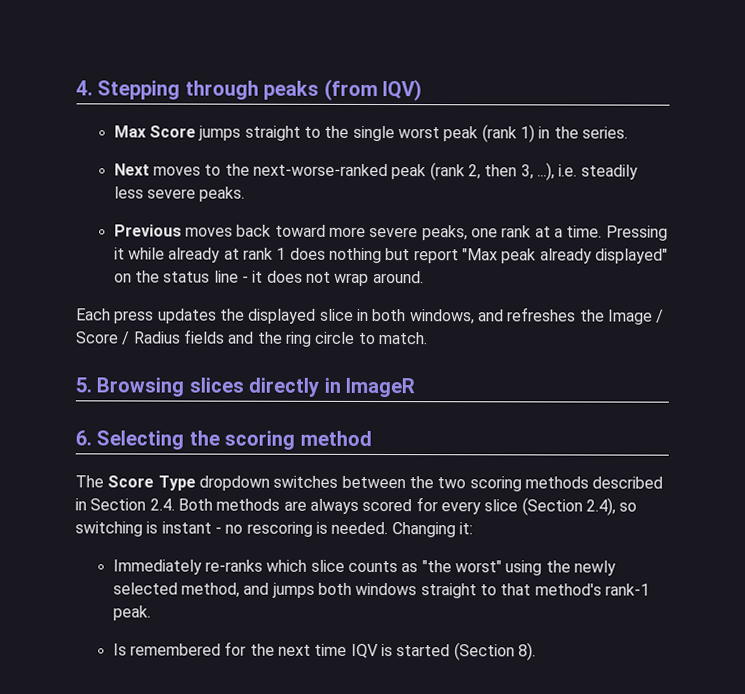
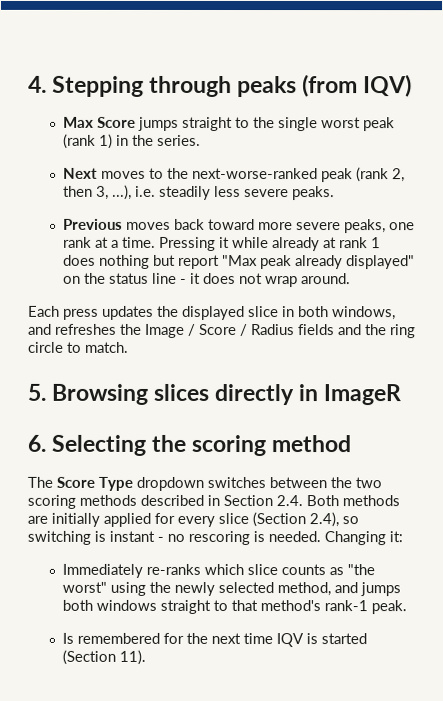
[309,498,413,514] always scored -> [51,512,151,527] initially applied
[517,642,536,661] 8). -> [118,649,146,665] 11).

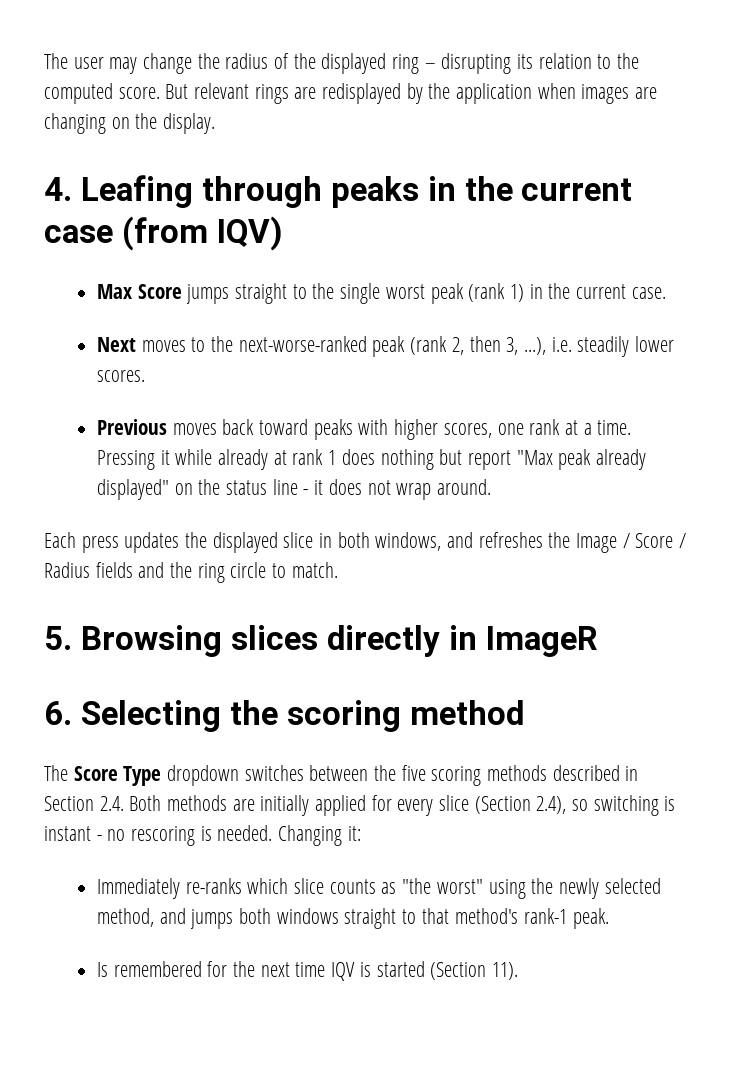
[28,75,298,98] 4. Stepping through peaks -> [44,53,640,74] [44,83,658,104] [44,113,216,134] [44,175,633,208] [44,225,113,243] The user may change the radius of the displayed ring – disrupting its relation to the computed score. But relevant rings are redisplayed by the application when images are changing on the display. // 4. Leafing through peaks in the current case
[156,134,201,146] series. -> [575,284,666,299] current case.
[213,185,335,201] less severe peaks. -> [634,336,674,352] [97,370,146,382] lower scores.
[257,219,386,234] more severe peaks, -> [313,419,492,440] peaks with higher scores,
[355,477,382,489] two -> [401,765,426,781] five

